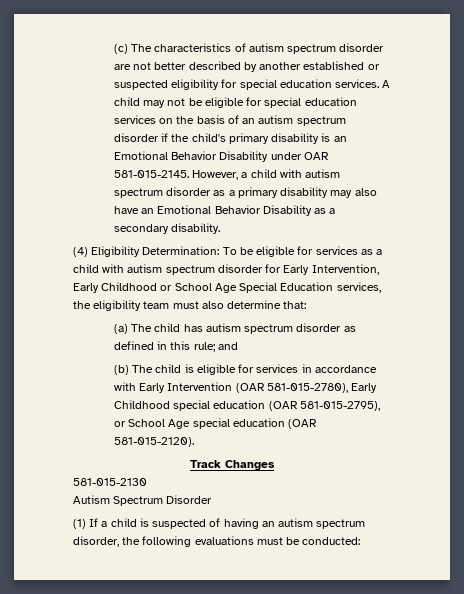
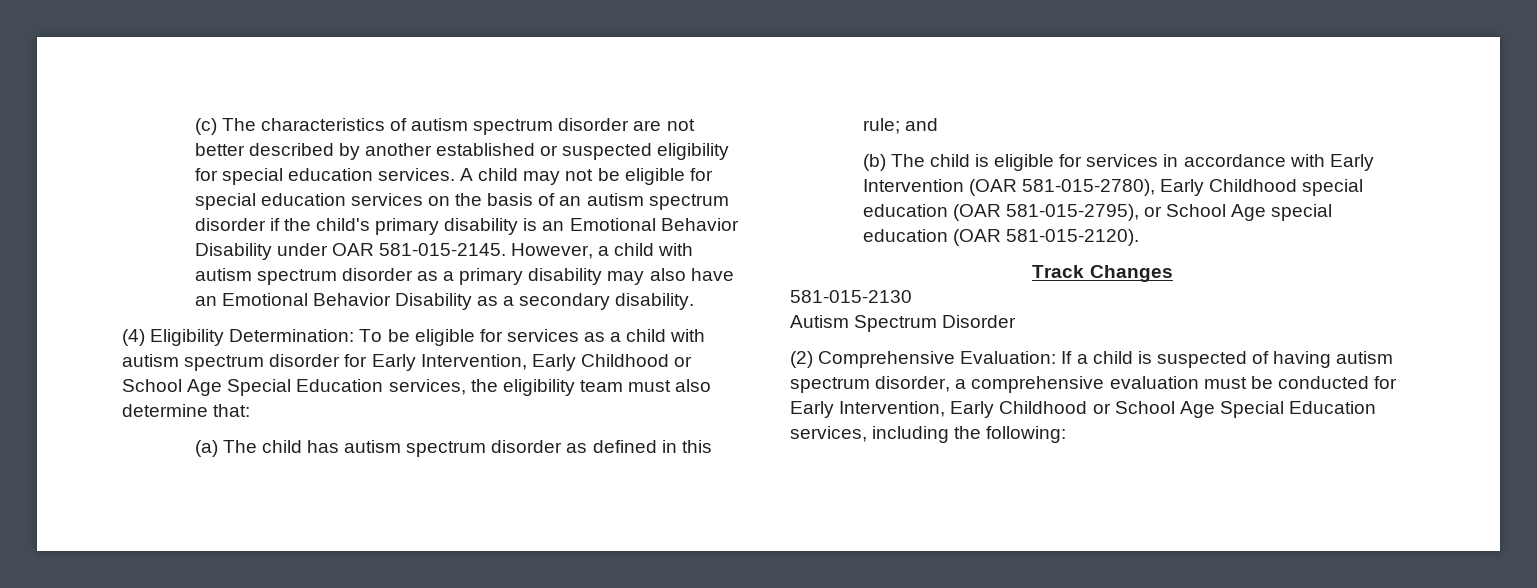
[73,519,86,529] (1) -> [790,351,1057,368] (2) Comprehensive Evaluation:
[261,521,275,527] an -> (1332, 359) none
[122,536,361,547] the following evaluations must be conducted: -> [955,376,1398,393] [790,401,1377,418] [790,426,1067,443] a comprehensive evaluation must be conducted for Early Intervention, Early Childhood or School Age Special Education services, including the following:

